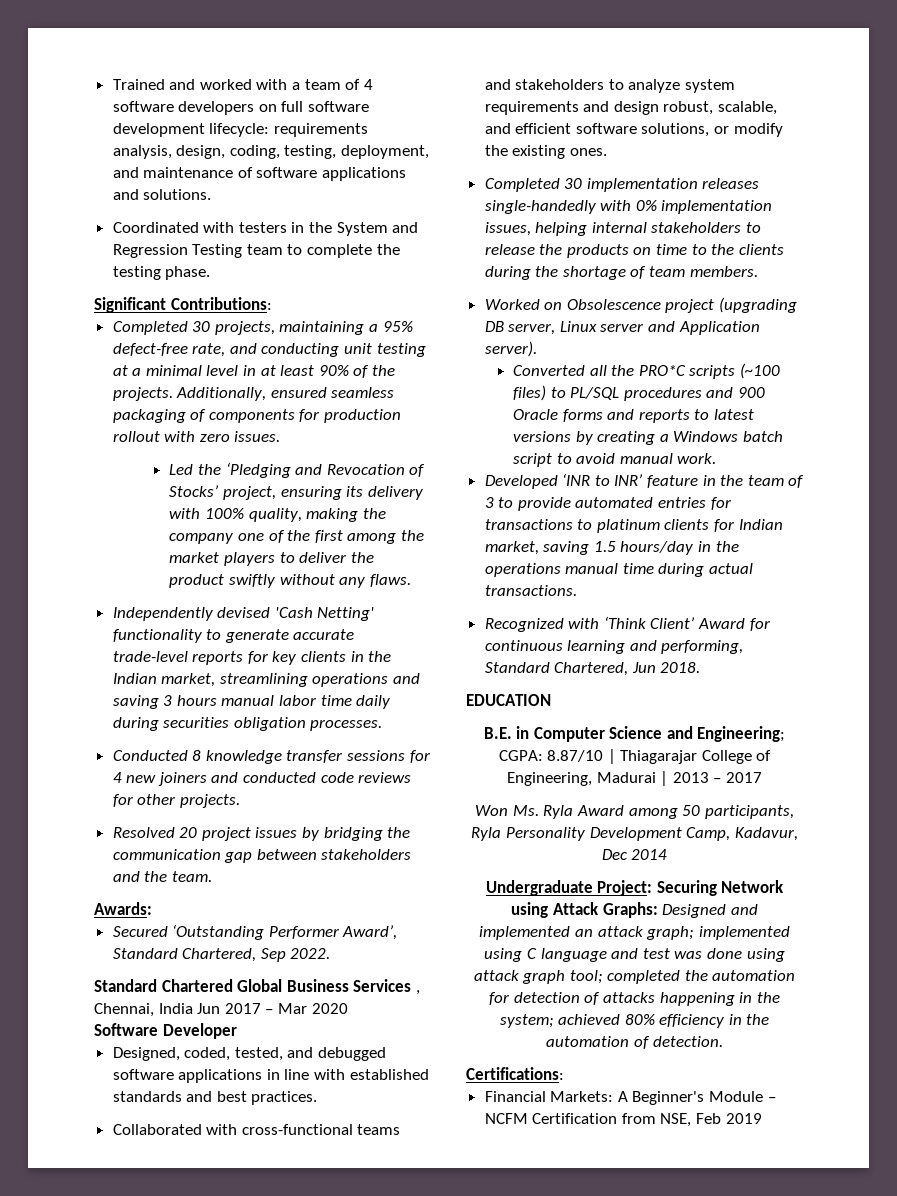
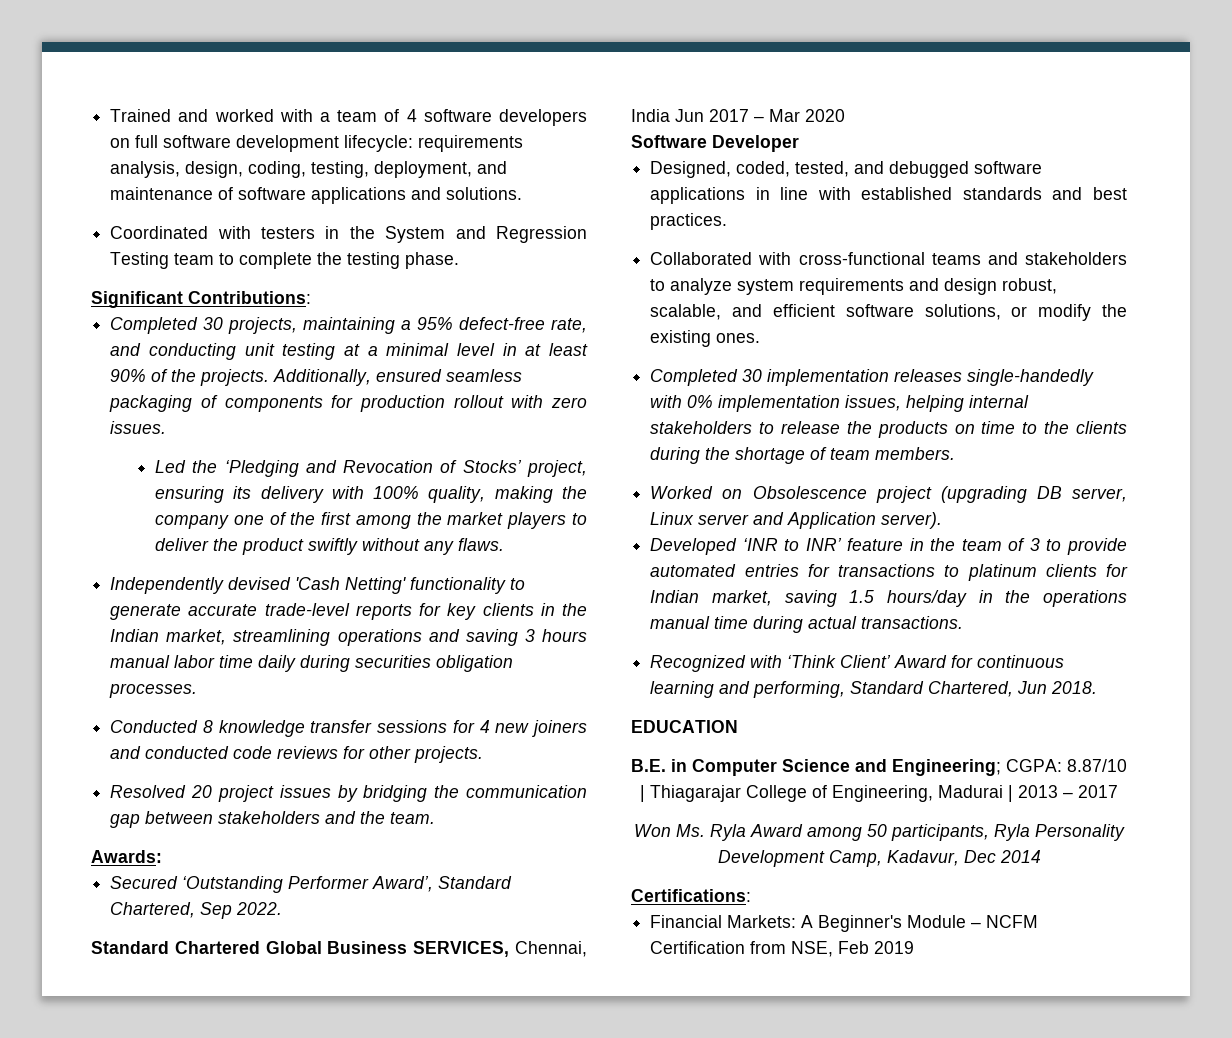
[353,979,420,995] Services , -> [413,941,510,957] SERVICES,
[513,363,780,379] [513,385,765,401] [513,409,754,423] [513,431,783,445] [513,453,717,467] // Converted all the PRO*C scripts (~100 files) to PL/SQL procedures and 900 Oracle forms and reports to latest versions by creating a Windows batch script to avoid manual work. -> (943, 520) none
[485,880,785,896] [511,902,758,918] [479,926,790,940] [484,948,785,962] [473,970,796,984] [489,992,780,1006] [499,1014,770,1028] [546,1036,723,1049] // Undergraduate Project: Securing Network using Attack Graphs: Designed and implemented an attack graph; implemented using C language and test was done using attack graph tool; completed the automation for detection of attacks happening in the system; achieved 80% efficiency in the automation of detection. -> (1041, 856) none

